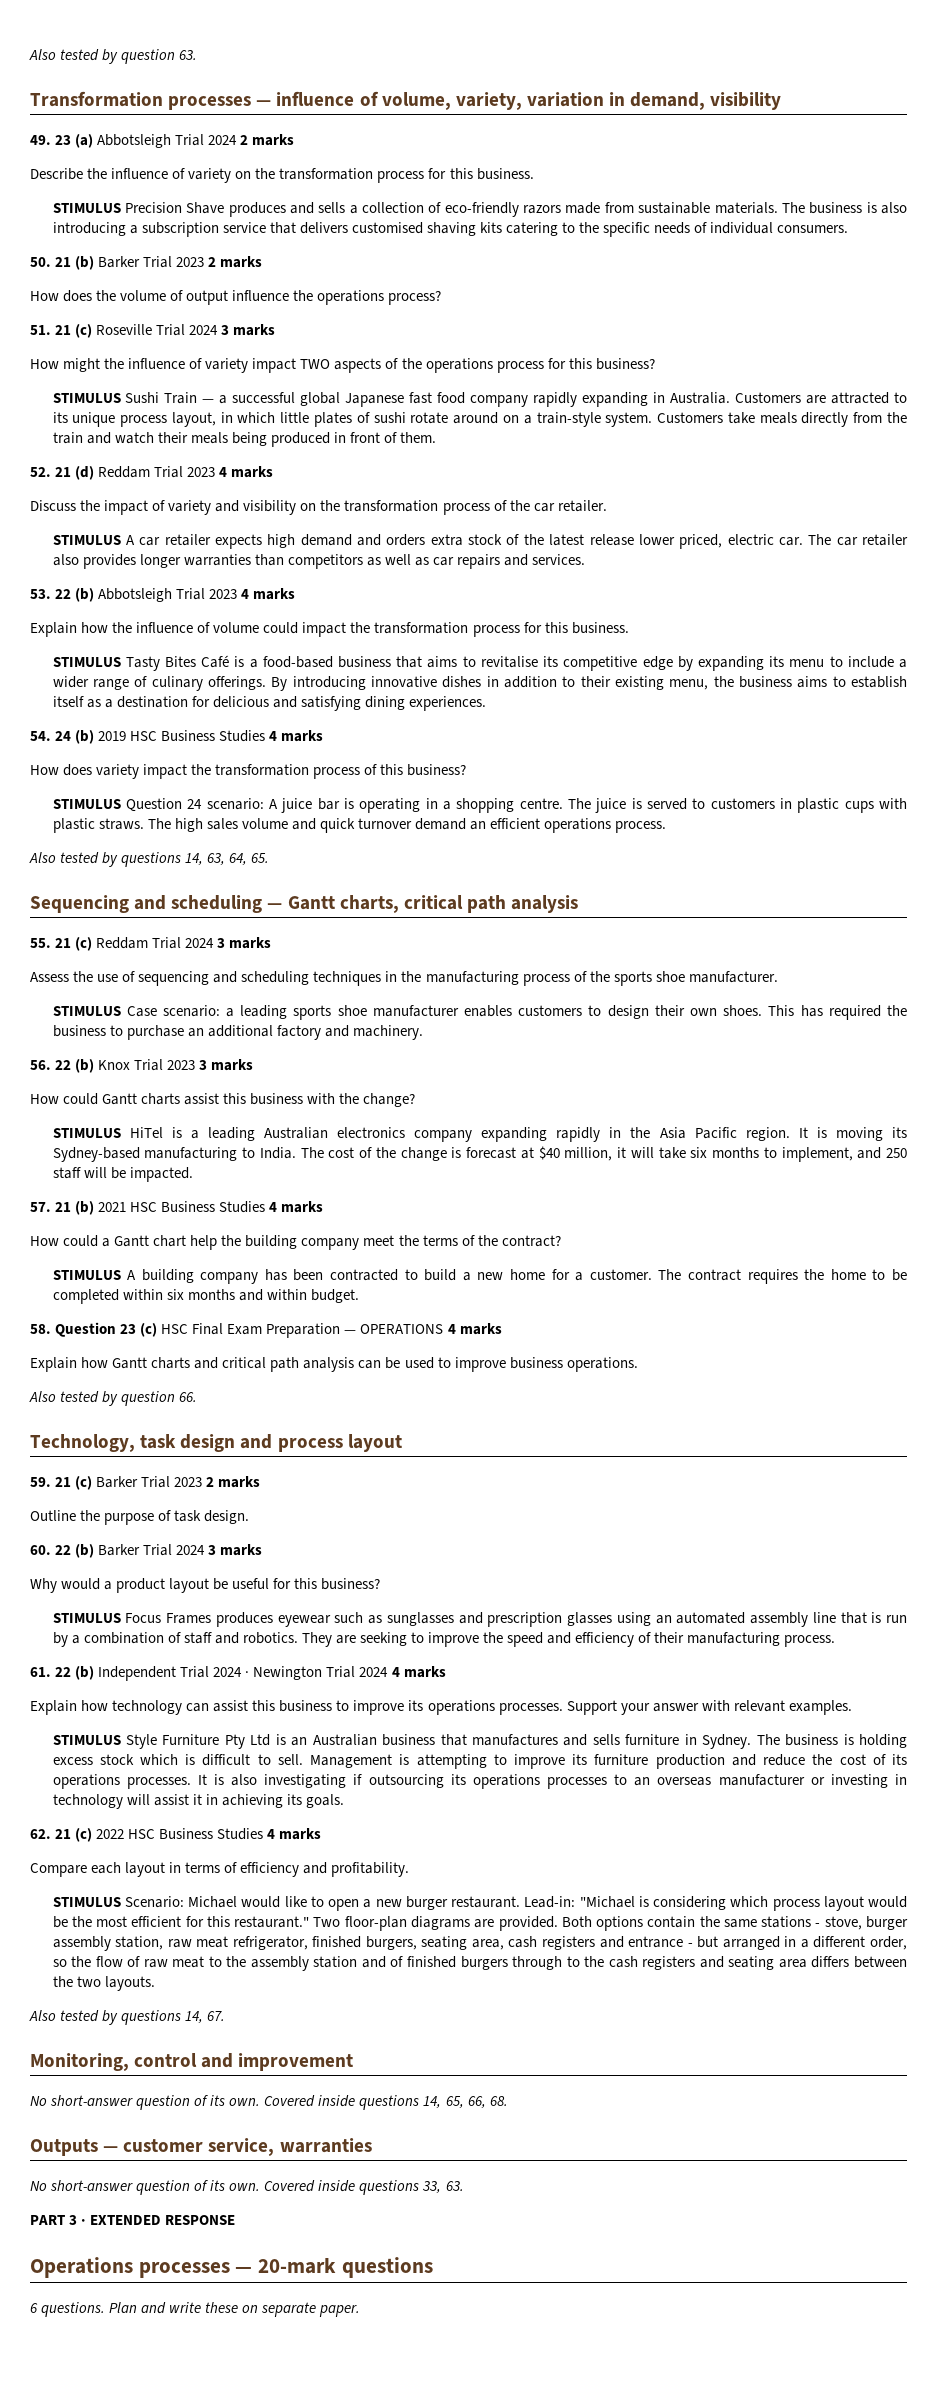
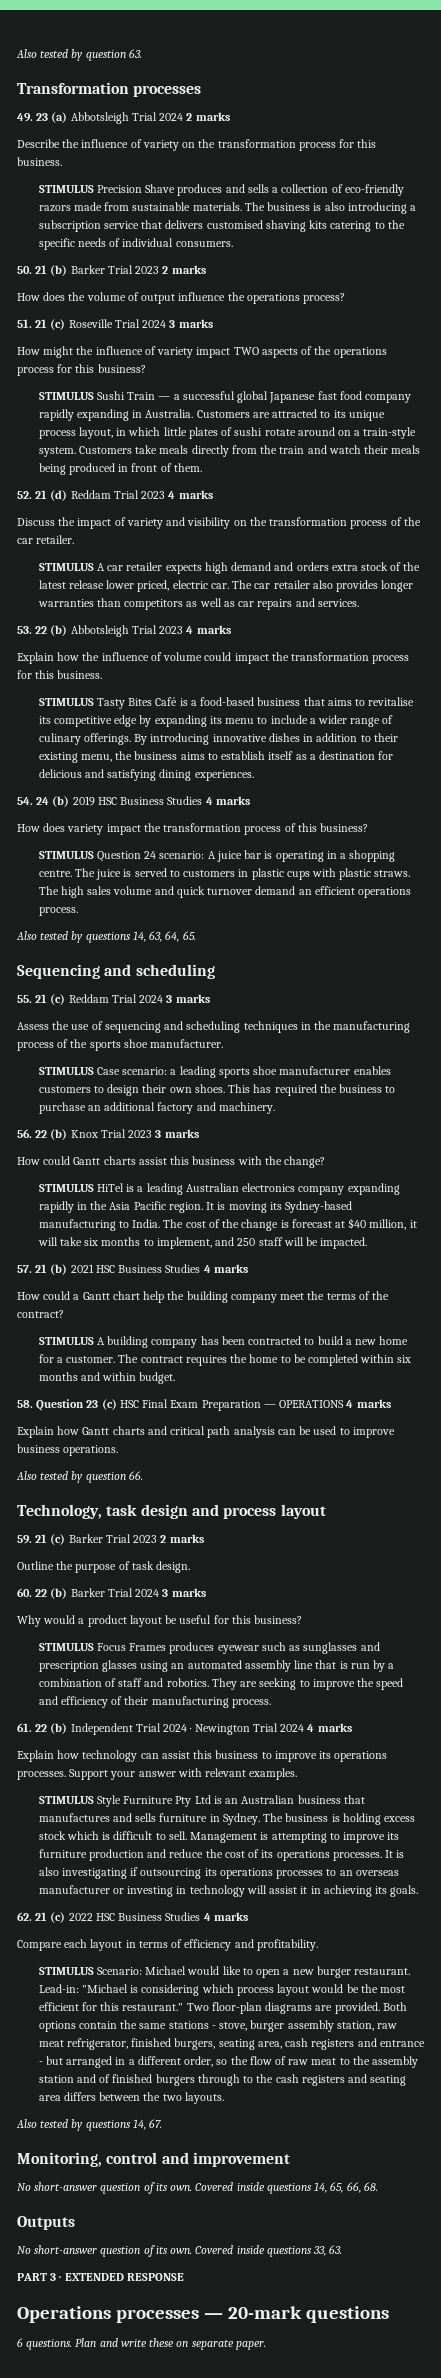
[256,91,782,110] — influence of volume, variety, variation in demand, visibility -> (202, 91) none
[267,895,579,913] — Gantt charts, critical path analysis -> (215, 971) none
[103,2138,372,2156] — customer service, warranties -> (75, 2223) none

